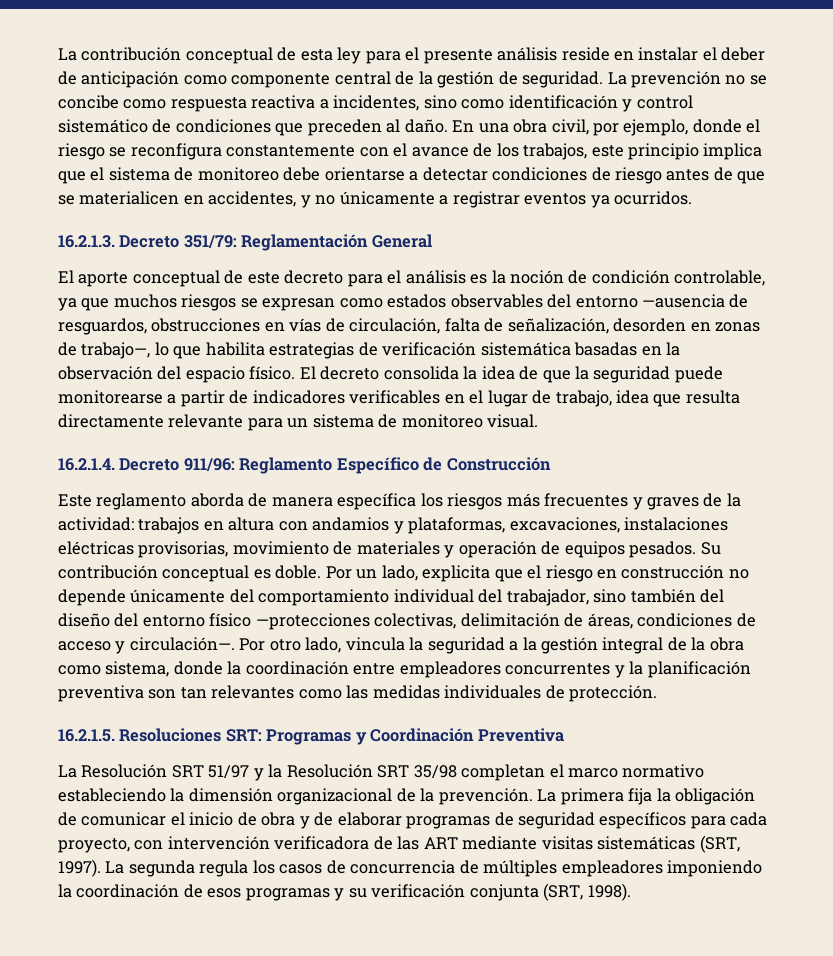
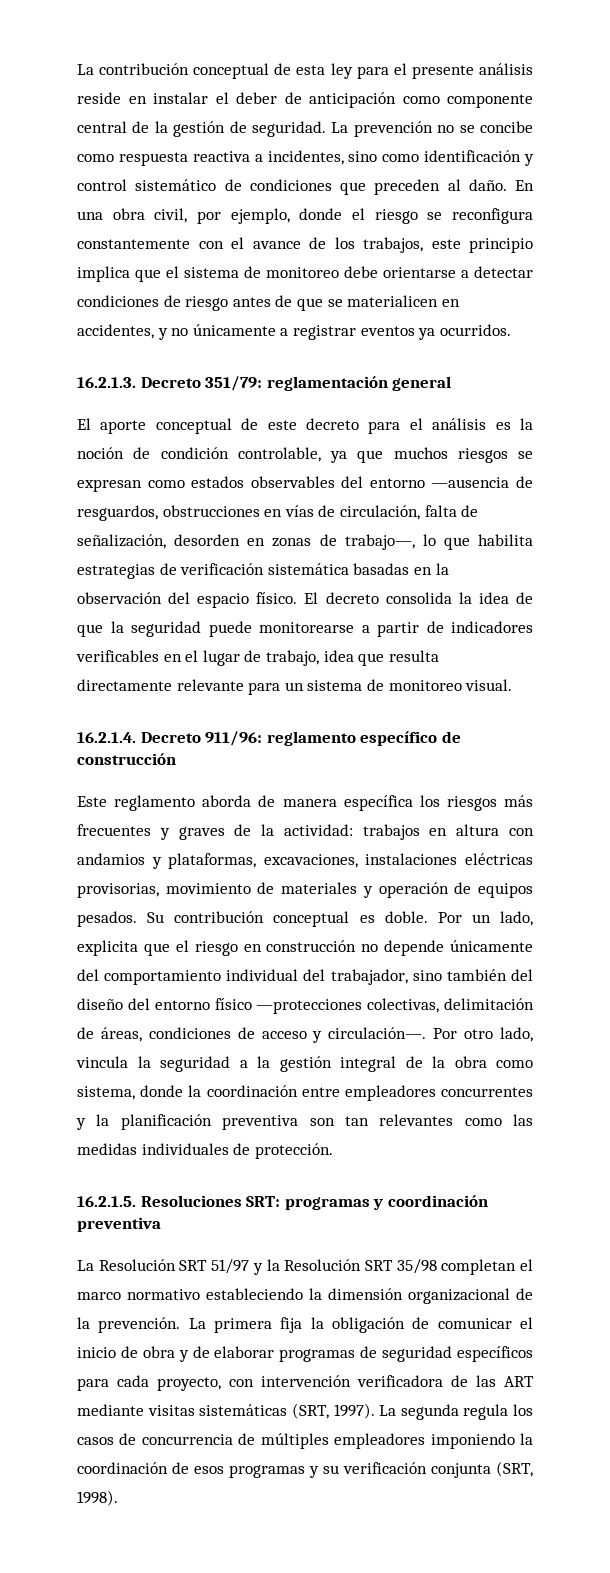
[241,234,432,251] Reglamentación General -> [266,376,452,391] reglamentación general
[239,457,551,474] Reglamento Específico de Construcción -> [266,731,461,746] [77,753,176,765] reglamento específico de construcción
[266,728,564,745] Programas y Coordinación Preventiva -> [284,1195,488,1210] [77,1217,161,1232] programas y coordinación preventiva

